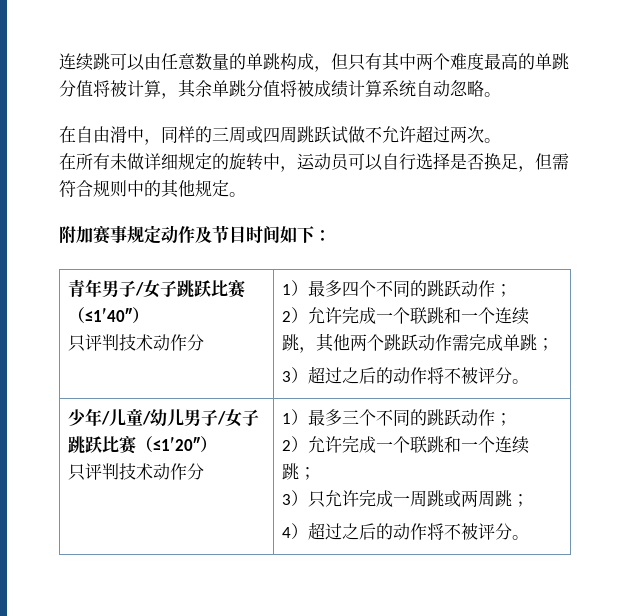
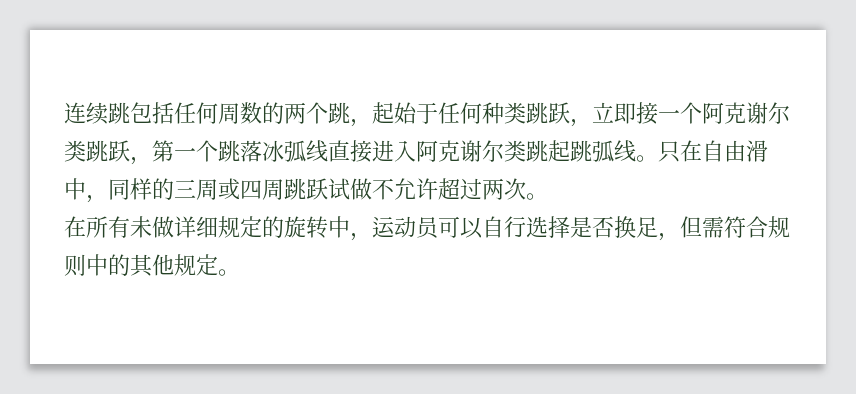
[59,52,569,72] [59,79,501,99] 连续跳可以由任意数量的单跳构成，但只有其中两个难度最高的单跳分值将被计算，其余单跳分值将被成绩计算系统自动忽略。 // -> [64,102,790,127] [64,140,680,165] 连续跳包括任何周数的两个跳，起始于任何种类跳跃，立即接一个阿克谢尔类跳跃，第一个跳落冰弧线直接进入阿克谢尔类跳起跳弧线。只
[59,225,331,245] [68,279,248,299] [68,307,150,324] [68,334,205,352] [282,280,513,297] [282,307,530,325] [282,333,555,353] [282,366,530,384] [68,408,260,427] [68,435,218,455] [68,463,205,481] [282,409,513,426] [282,436,530,454] [282,463,317,480] [282,490,530,508] [282,522,530,540] // 附加赛事规定动作及节目时间如下： // 青年男子/女子跳跃比赛（≤1′40″） // 只评判技术动作分 | 1）最多四个不同的跳跃动作； // 2）允许完成一个联跳和一个连续跳，其他两个跳跃动作需完成单跳； // 3）超过之后的动作将不被评分。 // 少年/儿童/幼儿男子/女子跳跃比赛（≤1′20″） // 只评判技术动作分 | 1）最多三个不同的跳跃动作； // 2）允许完成一个联跳和一个连续跳； // 3）只允许完成一周跳或两周跳； // 4）超过之后的动作将不被评分。 -> (240, 272) none

